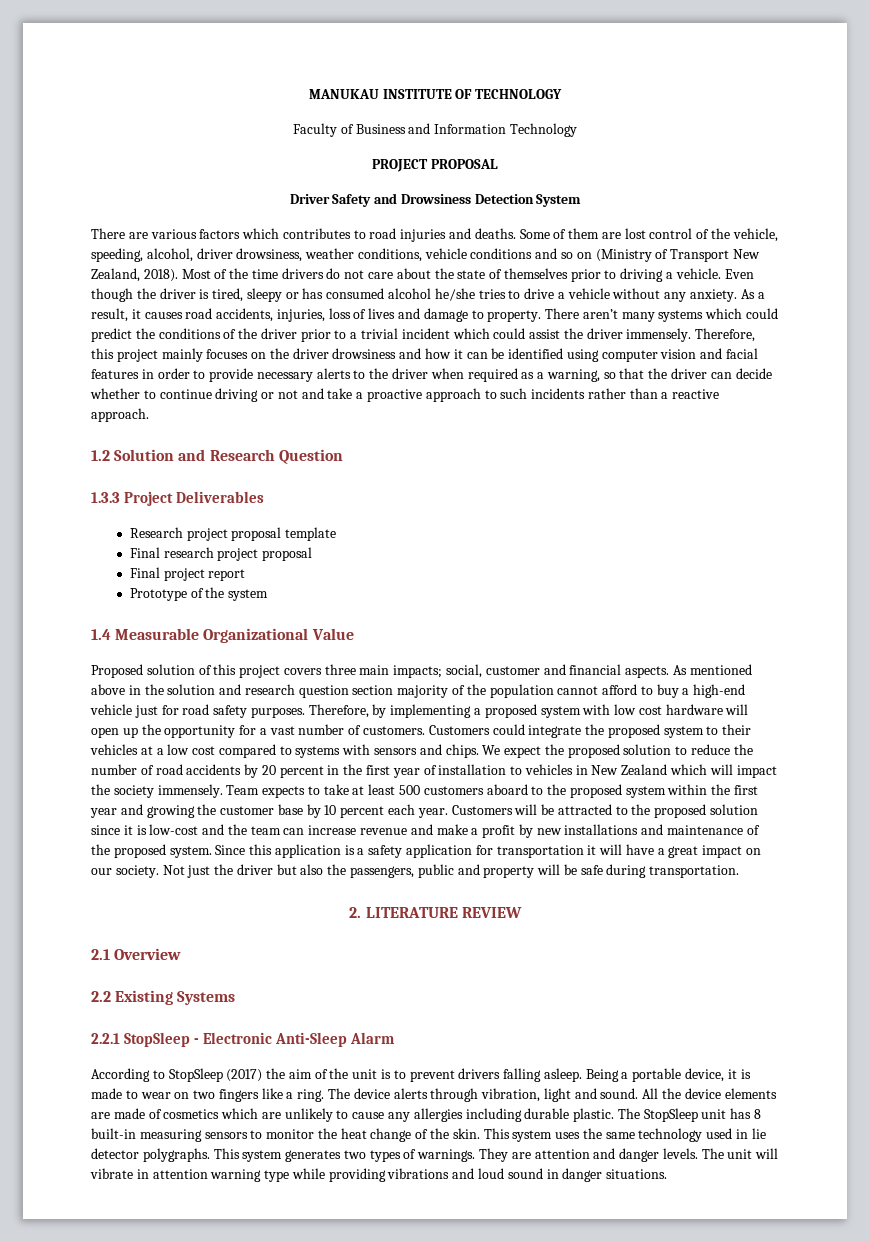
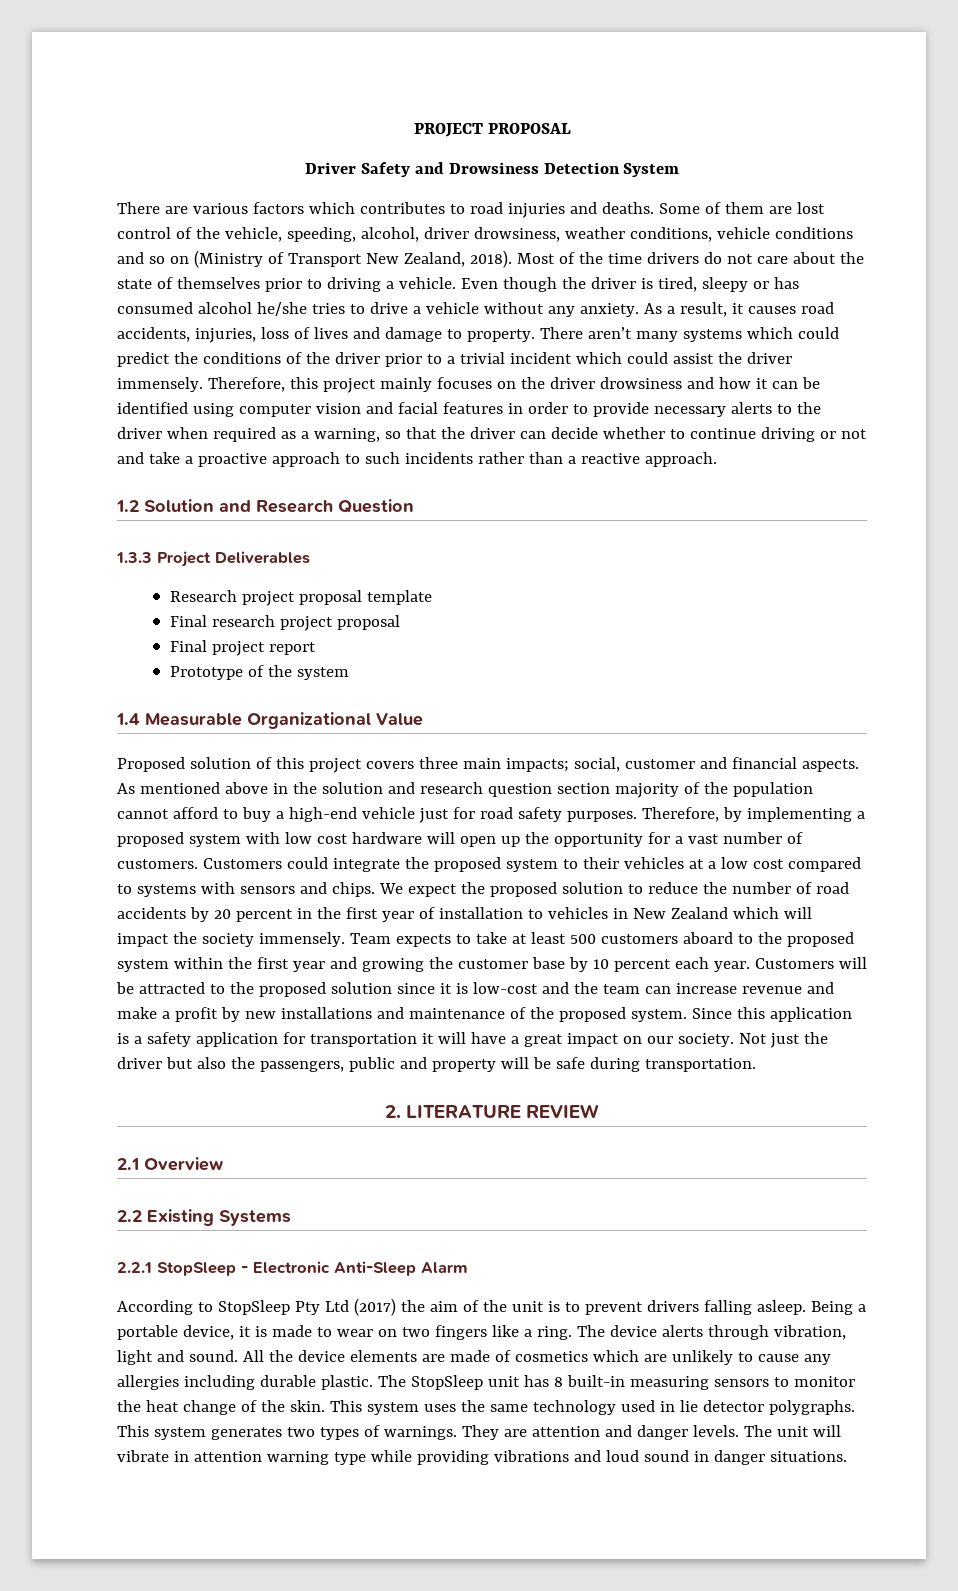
[308,89,563,99] [293,123,577,137] MANUKAU INSTITUTE OF TECHNOLOGY // Faculty of Business and Information Technology // -> (413, 130) none
(223, 1075) none -> [294,1300,349,1315] Pty Ltd

